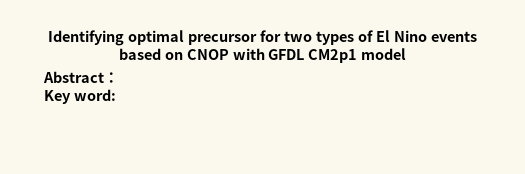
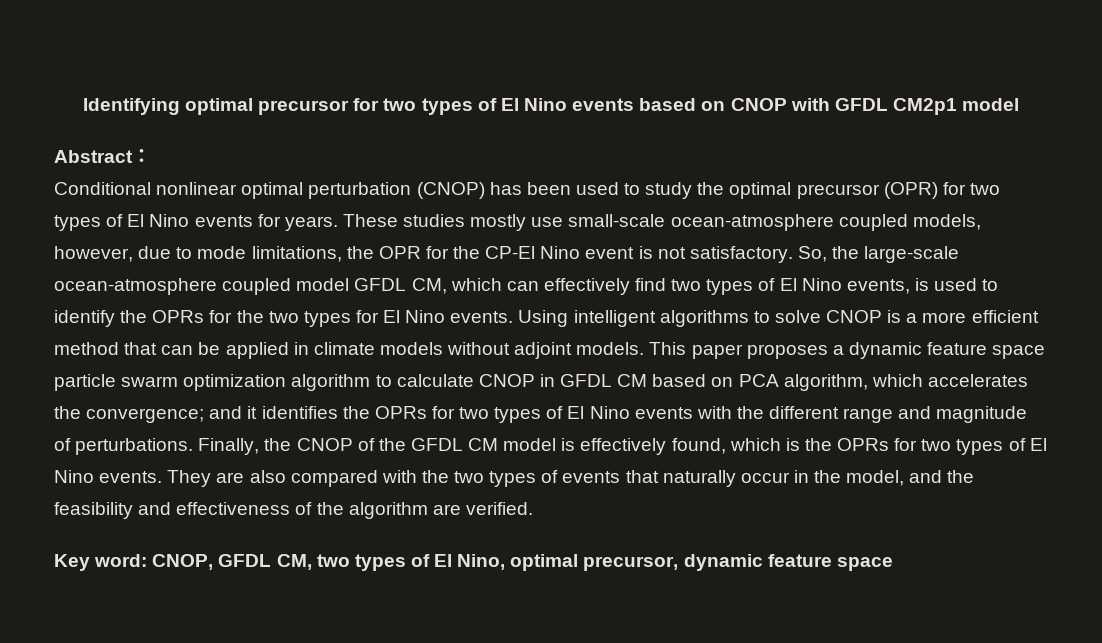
[44,89,116,104] Key word: -> [54,182,1000,199] [54,214,981,231] [54,246,960,263] [54,278,999,295] [54,310,1039,327] [54,342,1046,359] [54,374,1028,391] [54,406,1028,423] [54,438,1047,455] [54,470,975,487] [54,502,533,519] [54,554,893,571] Conditional nonlinear optimal perturbation (CNOP) has been used to study the optimal precursor (OPR) for two types of El Nino events for years. These studies mostly use small-scale ocean-atmosphere coupled models, however, due to mode limitations, the OPR for the CP-El Nino event is not satisfactory. So, the large-scale ocean-atmosphere coupled model GFDL CM, which can effectively find two types of El Nino events, is used to identify the OPRs for the two types for El Nino events. Using intelligent algorithms to solve CNOP is a more efficient method that can be applied in climate models without adjoint models. This paper proposes a dynamic feature space particle swarm optimization algorithm to calculate CNOP in GFDL CM based on PCA algorithm, which accelerates the convergence; and it identifies the OPRs for two types of El Nino events with the different range and magnitude of perturbations. Finally, the CNOP of the GFDL CM model is effectively found, which is the OPRs for two types of El Nino events. They are also compared with the two types of events that naturally occur in the model, and the feasibility and effectiveness of the algorithm are verified. // Key word: CNOP, GFDL CM, two types of El Nino, optimal precursor, dynamic feature space

